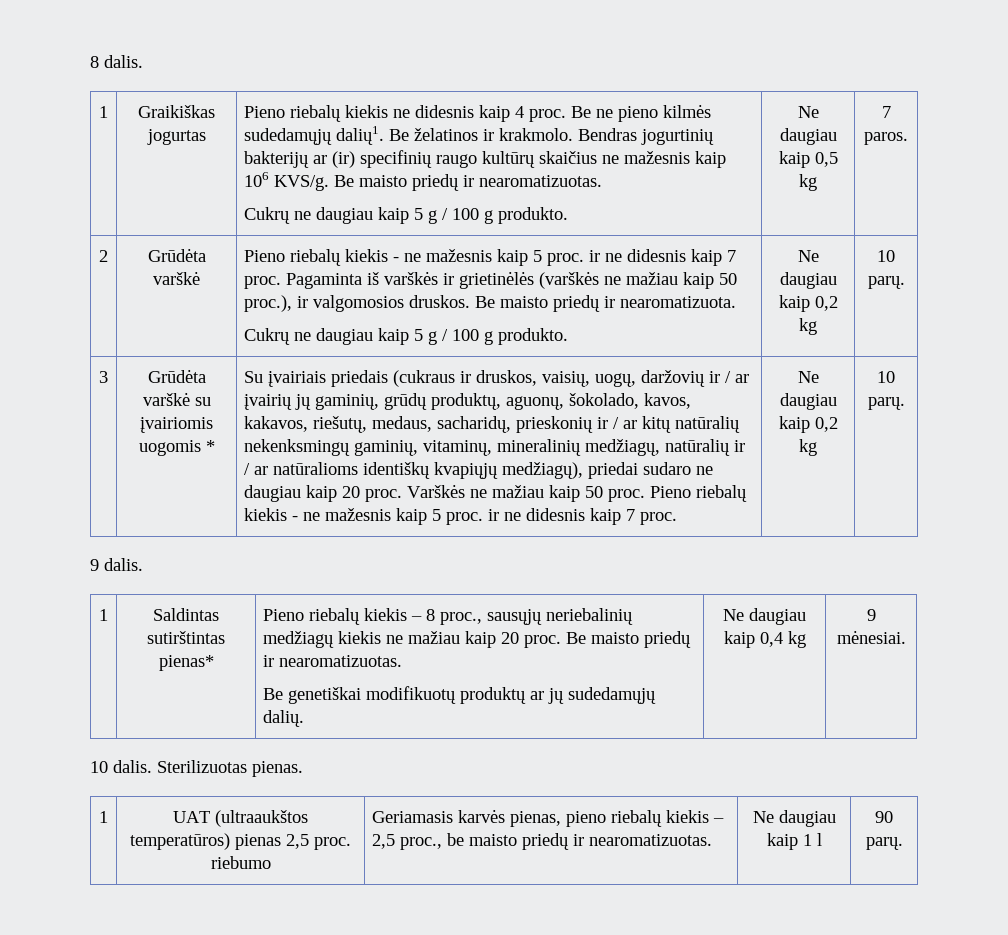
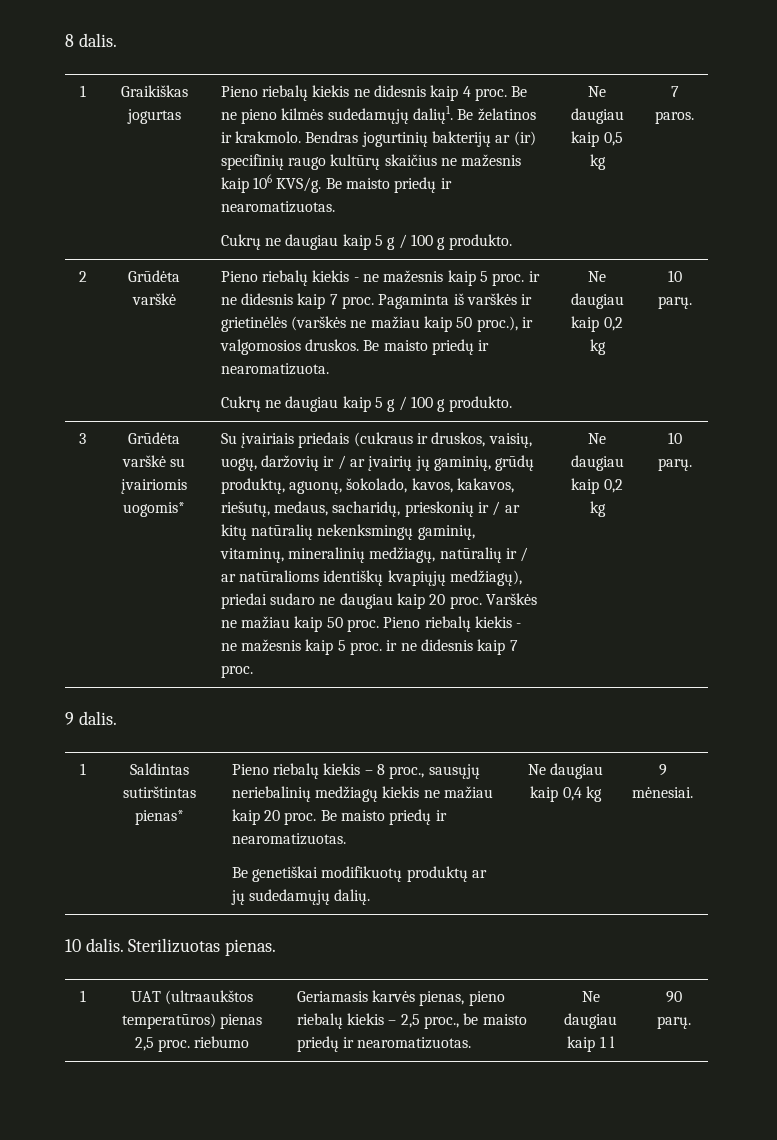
[138,440,215,456] uogomis * -> [123,502,185,517] uogomis*

